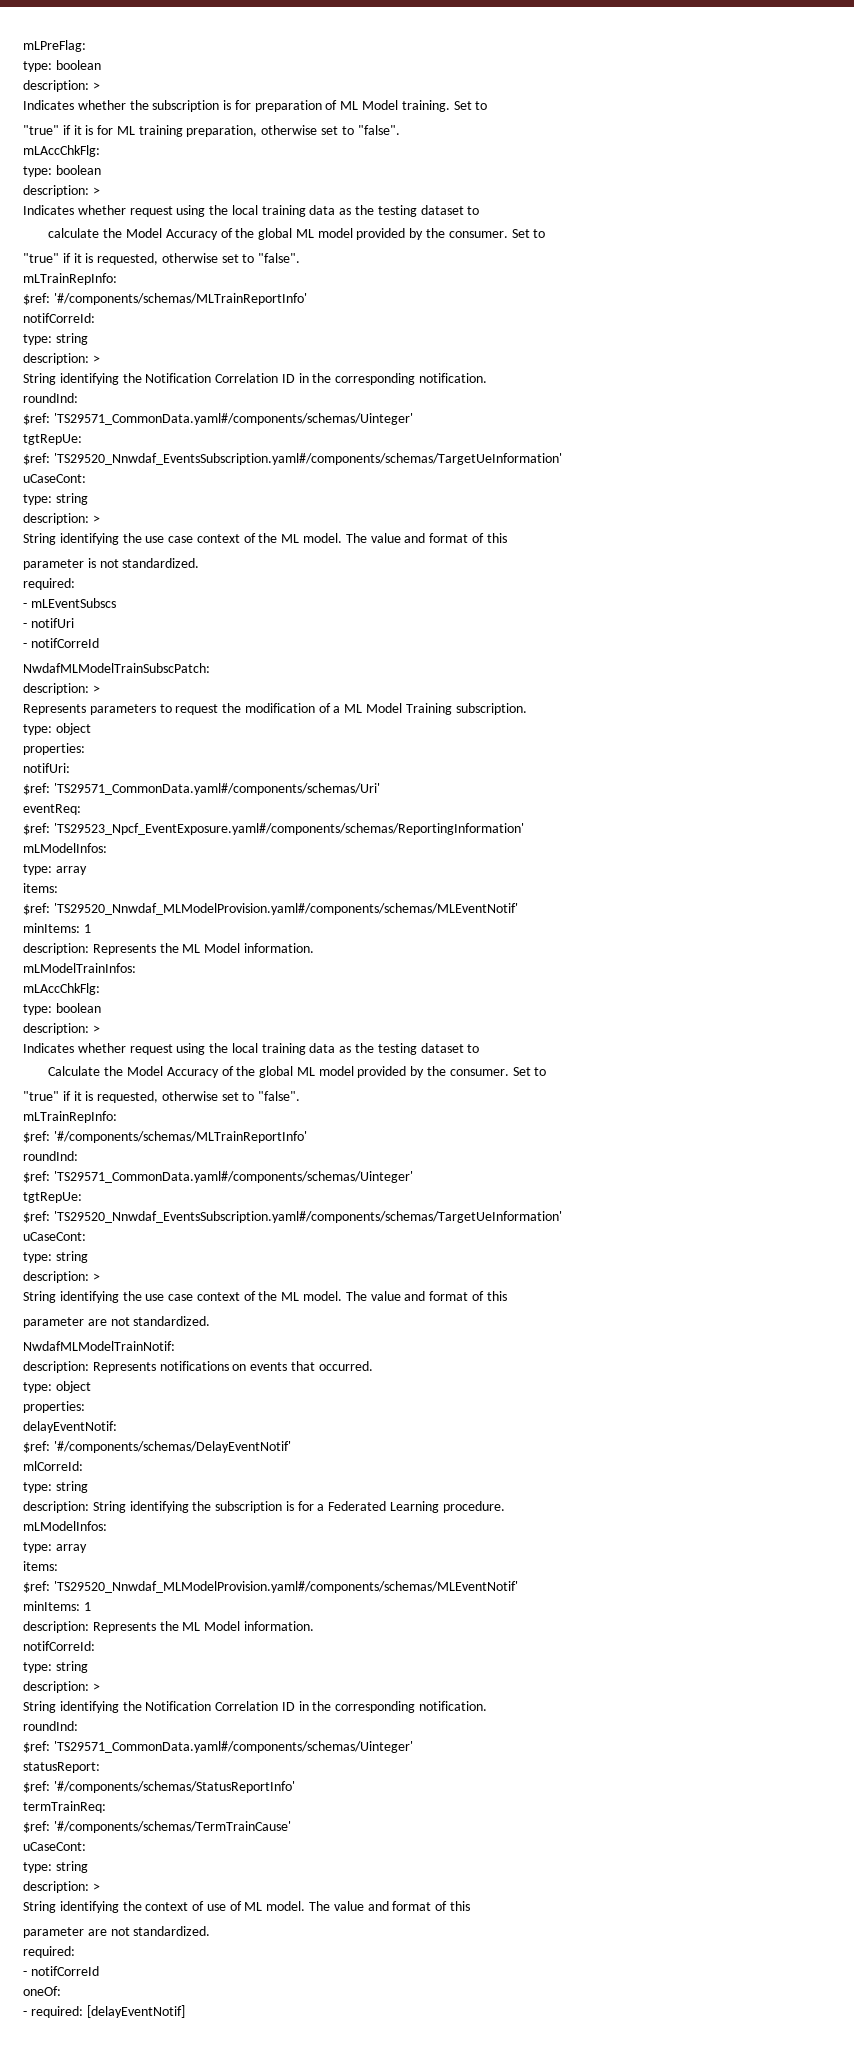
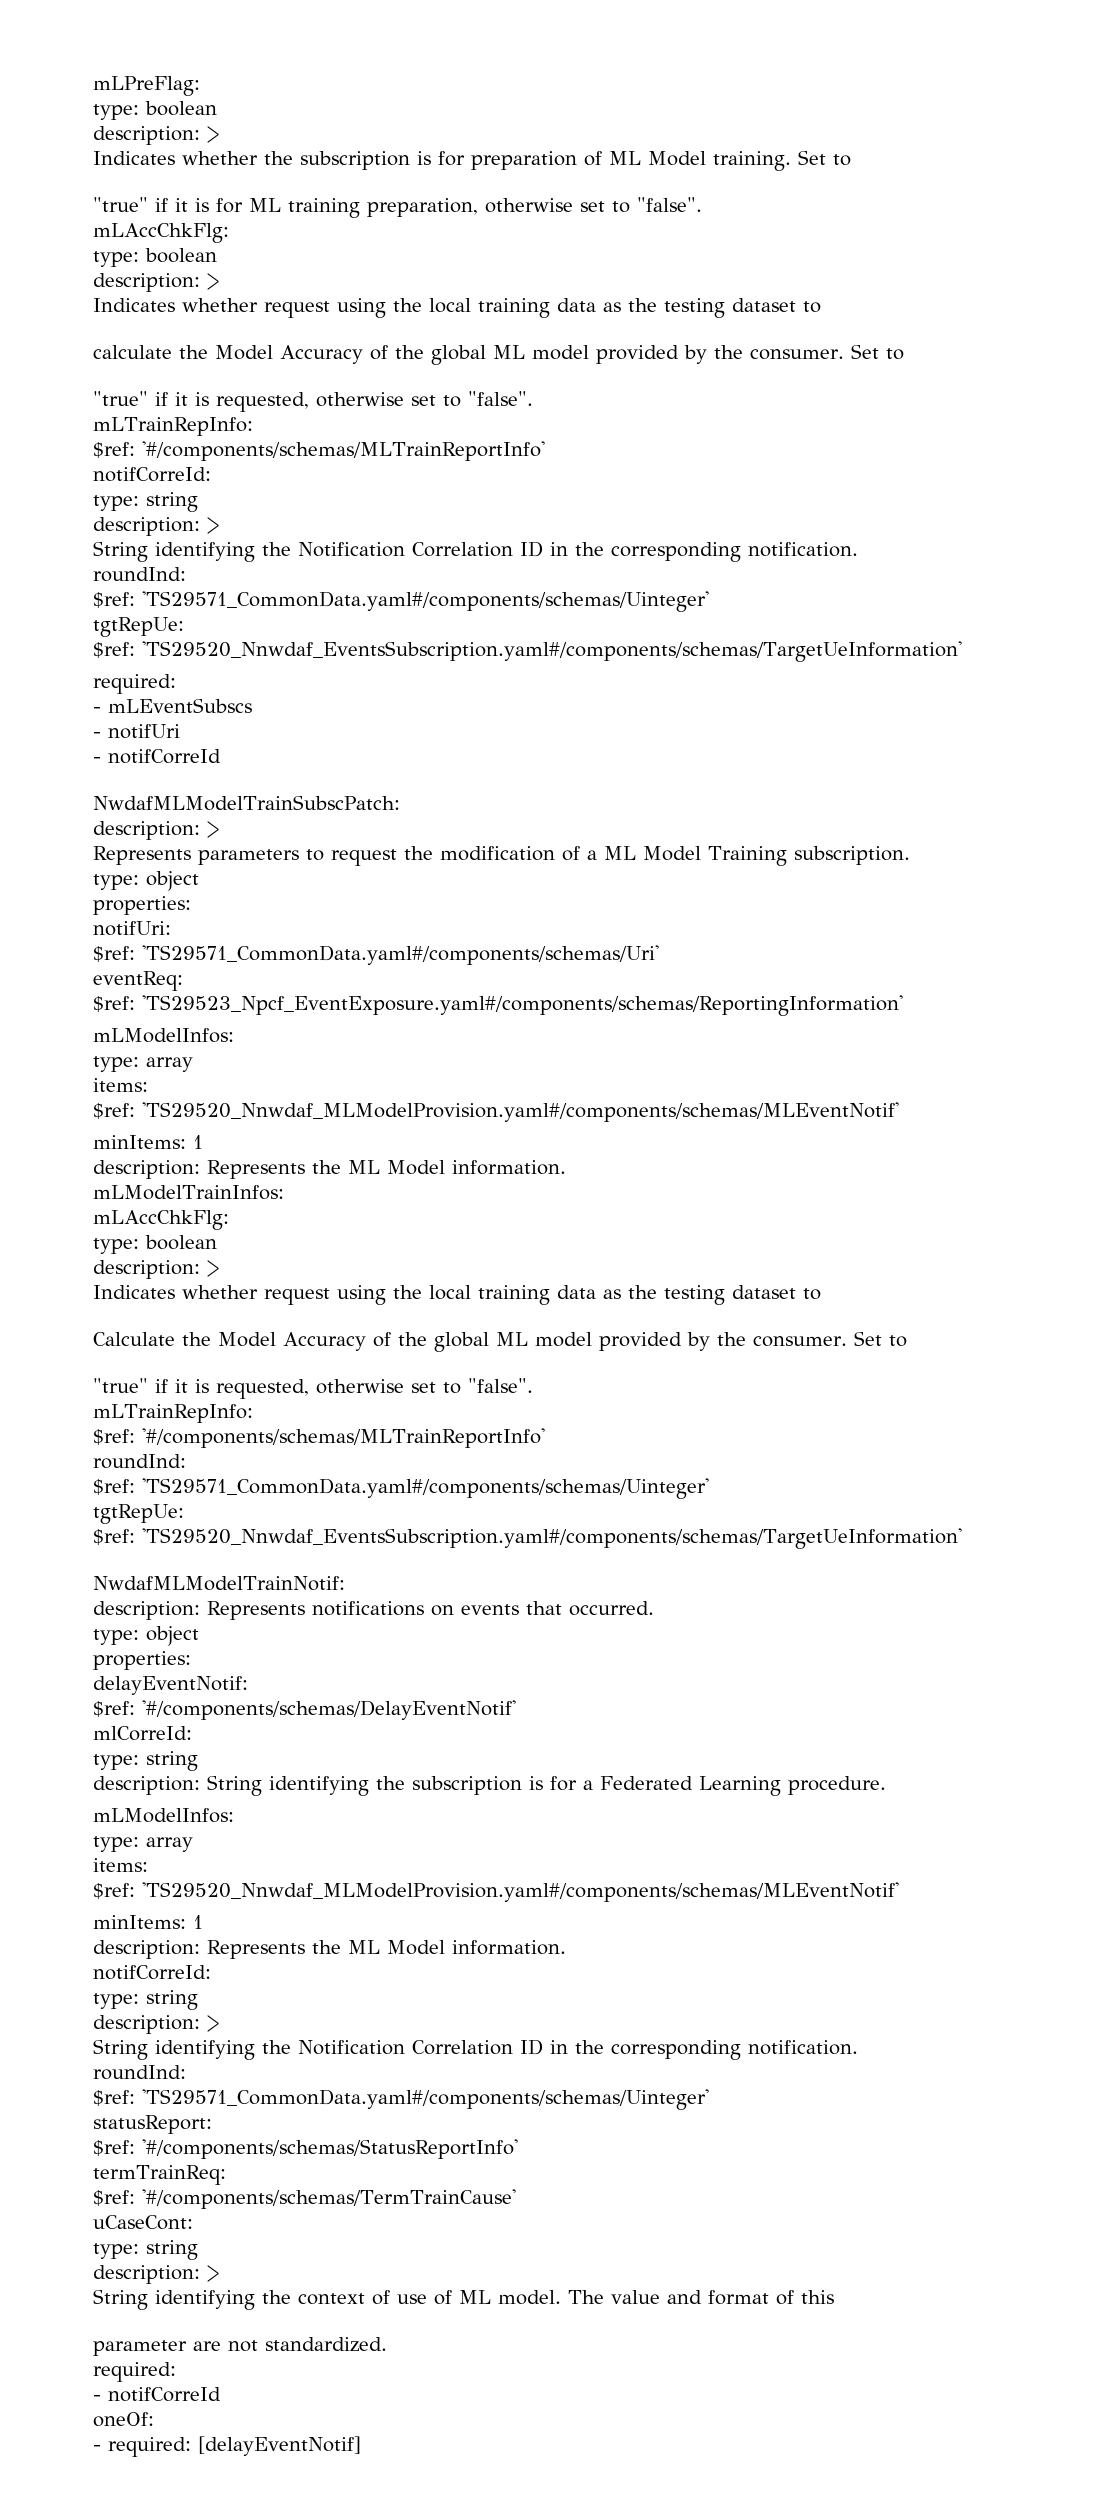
[23,474,86,483] [23,493,88,505] [23,513,100,525] [23,533,507,545] [23,558,200,570] // uCaseCont: // type: string // description: > // String identifying the use case context of the ML model. The value and format of this // parameter is not standardized. -> (962, 651) none
[23,1232,86,1241] [23,1251,88,1263] [23,1271,100,1283] [23,1291,507,1303] [23,1316,211,1328] // uCaseCont: // type: string // description: > // String identifying the use case context of the ML model. The value and format of this // parameter are not standardized. -> (962, 1538) none

